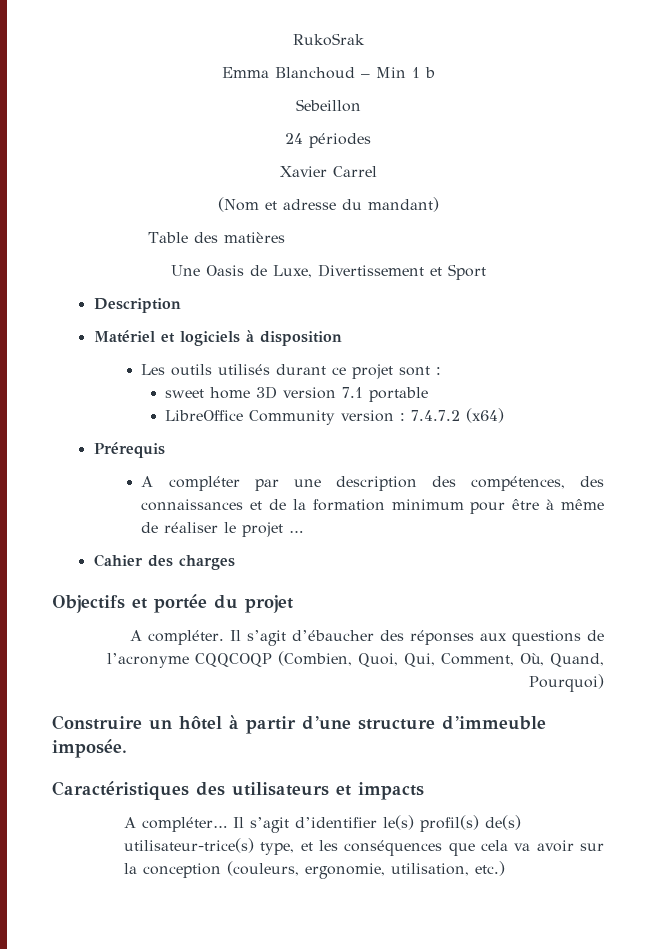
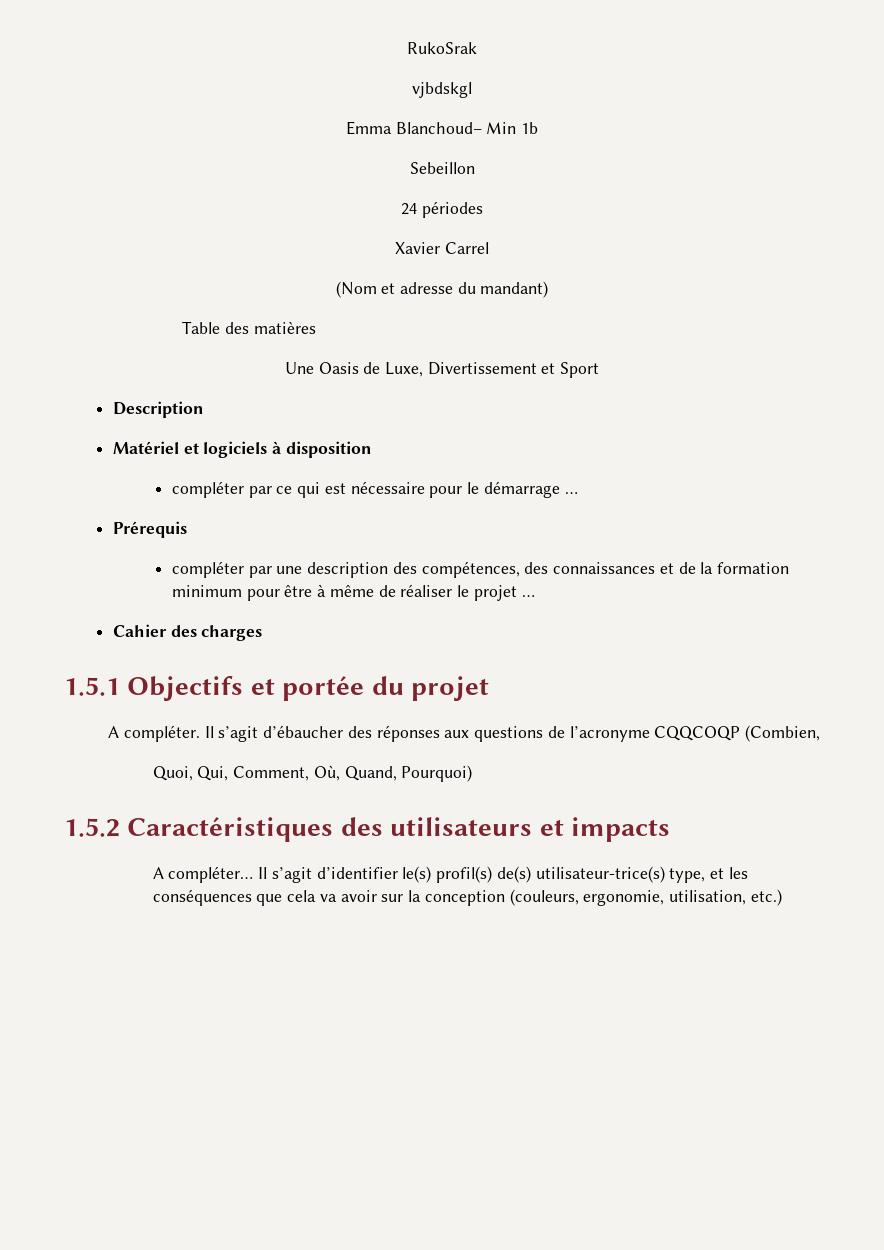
(365, 39) none -> [412,82,472,98] // vjbdskgl
[274,67,435,79] Blanchoud – Min 1 b -> [395,122,539,134] Blanchoud– Min 1b
[141,364,442,379] [165,386,429,402] [165,408,505,425] Les outils utilisés durant ce projet sont : // sweet home 3D version 7.1 portable // LibreOffice Community version : 7.4.7.2 (x64) -> [172,481,578,498] compléter par ce qui est nécessaire pour le démarrage …
[141,476,154,487] A -> (187, 529) none
(235, 562) none -> [64,677,120,696] 1.5.1
(352, 658) none -> (821, 733) //
[52,715,546,734] [52,739,127,758] Construire un hôtel à partir d’une structure d’immeuble imposée. // -> [64,818,120,837] 1.5.2

